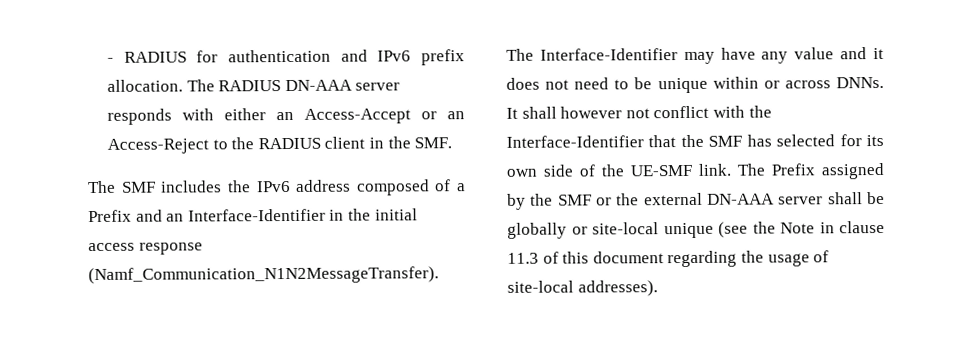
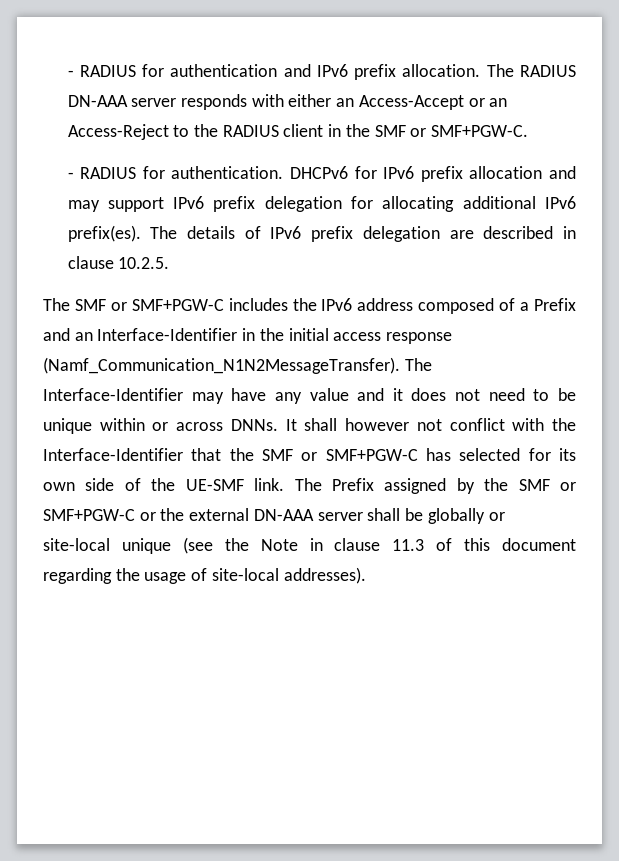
[414,137,453,149] SMF. -> [374,125,529,137] [67,166,577,182] [67,196,576,212] [67,225,576,242] [67,256,170,269] SMF or SMF+PGW-C. // - RADIUS for authentication. DHCPv6 for IPv6 prefix allocation and may support IPv6 prefix delegation for allocating additional IPv6 prefix(es). The details of IPv6 prefix delegation are described in clause 10.2.5.
(156, 187) none -> [110,299,224,311] or SMF+PGW-C
(743, 141) none -> [301,449,418,461] or SMF+PGW-C
(612, 201) none -> [43,509,156,521] SMF+PGW-C or

